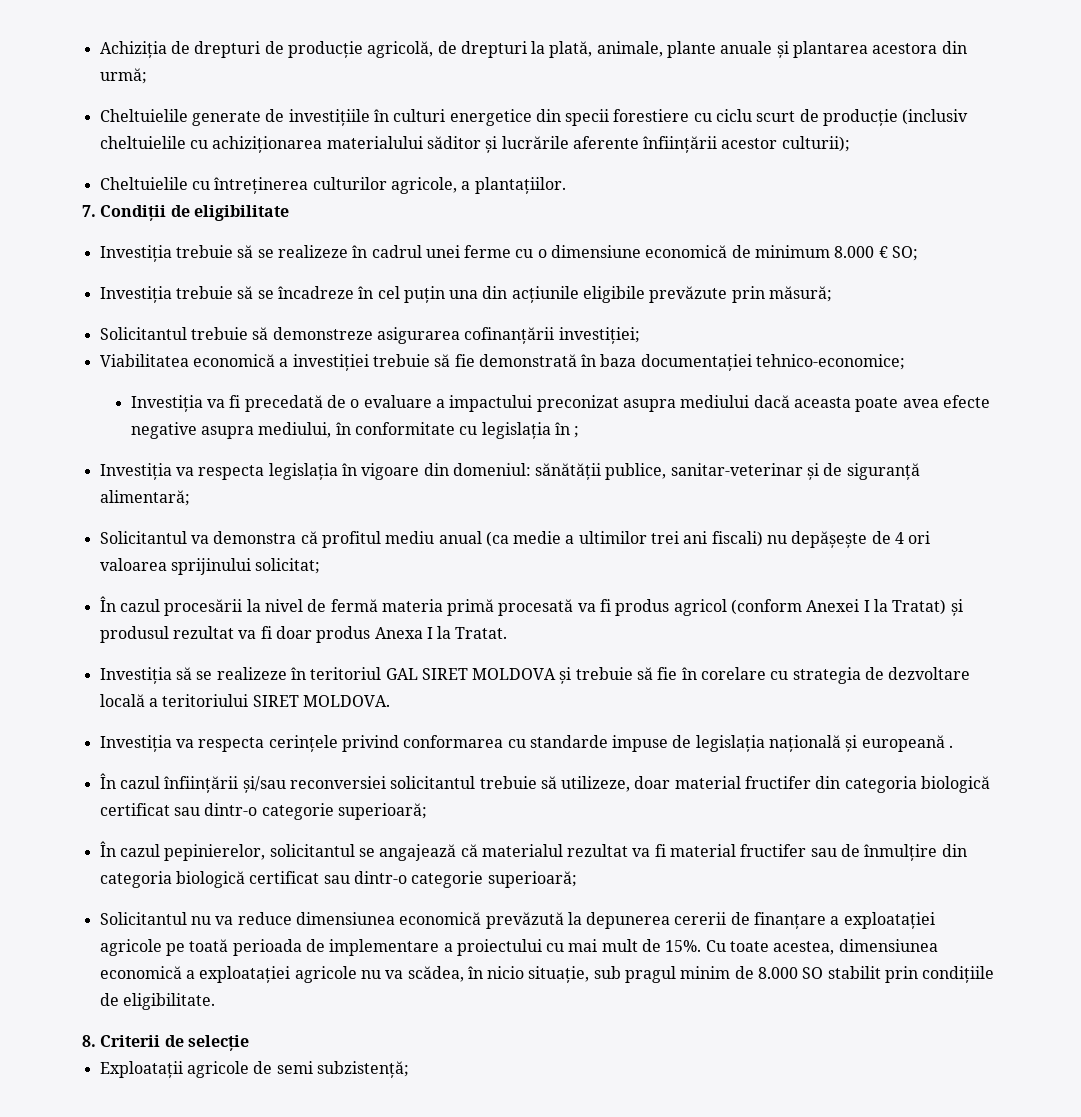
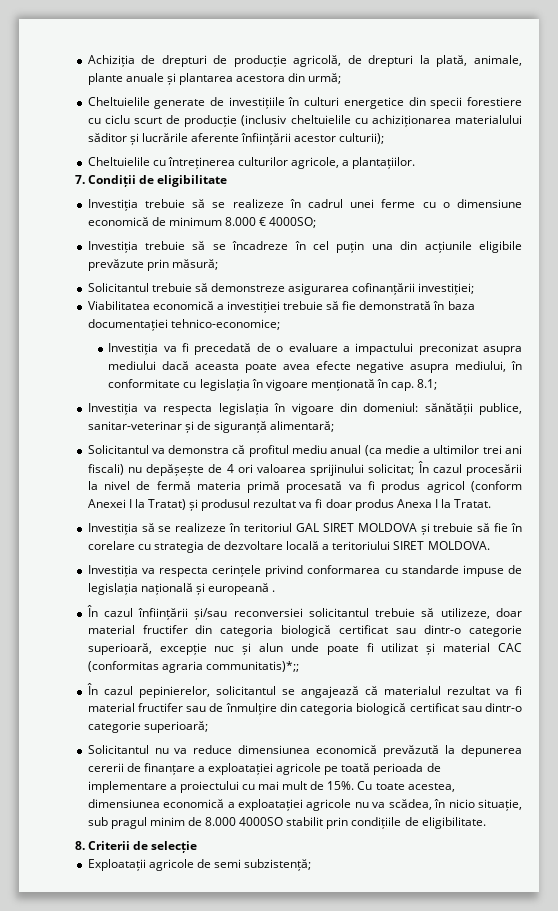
[892,246,919,261] SO; -> [269,217,317,228] 4000SO;
[574,426,580,438] ; -> [265,379,438,391] vigoare menționată în cap. 8.1;
(321, 566) // -> (415, 469) none
[337,803,427,820] superioară; -> [87,643,523,655] [87,661,299,673] superioară, excepție nuc și alun unde poate fi utilizat și material CAC (conformitas agraria communitatis)*;;
[802,967,824,979] SO -> [239,817,284,826] 4000SO

